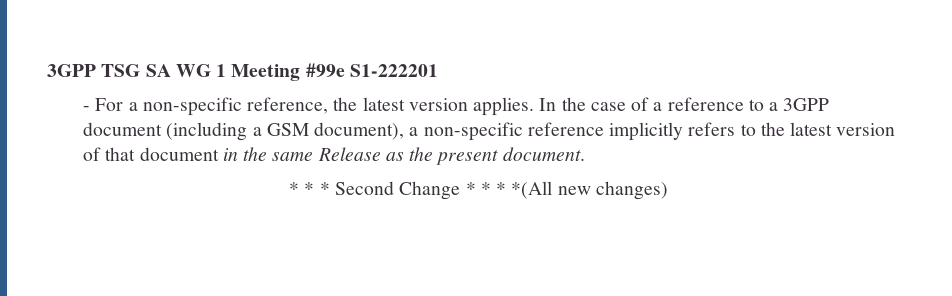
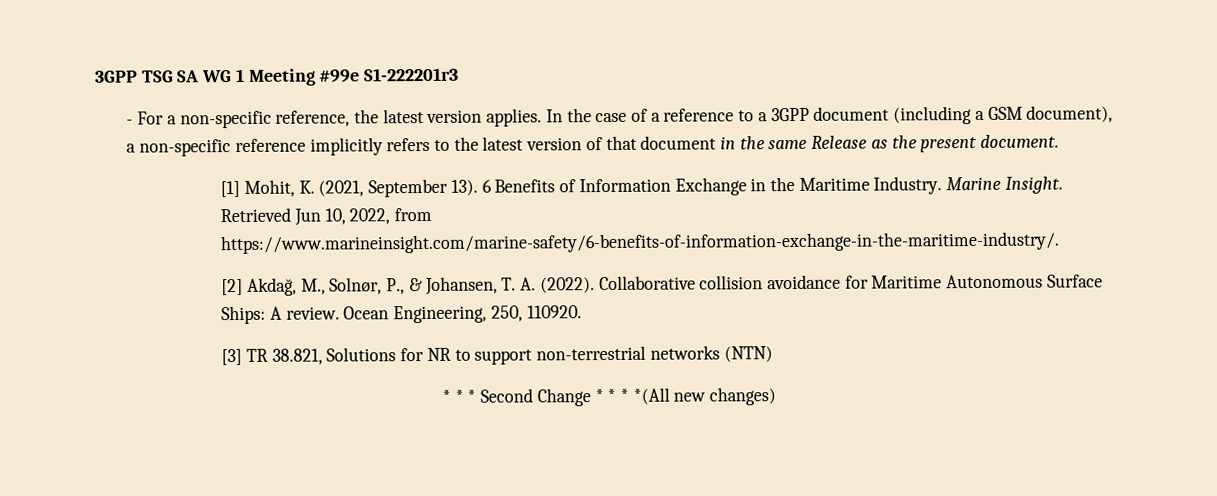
[349,64,438,77] S1-222201 -> [364,67,460,82] S1-222201r3
(585, 154) none -> [220,176,1063,198] [220,207,433,226] [220,231,1061,255] [221,274,1103,296] [221,305,582,325] [221,345,773,366] // [1] Mohit, K. (2021, September 13). 6 Benefits of Information Exchange in the Maritime Industry. Marine Insight. Retrieved Jun 10, 2022, from https://www.marineinsight.com/marine-safety/6-benefits-of-information-exchange-in-the-maritime-industry/. // [2] Akdağ, M., Solnør, P., & Johansen, T. A. (2022). Collaborative collision avoidance for Maritime Autonomous Surface Ships: A review. Ocean Engineering, 250, 110920. // [3] TR 38.821, Solutions for NR to support non-terrestrial networks (NTN)

